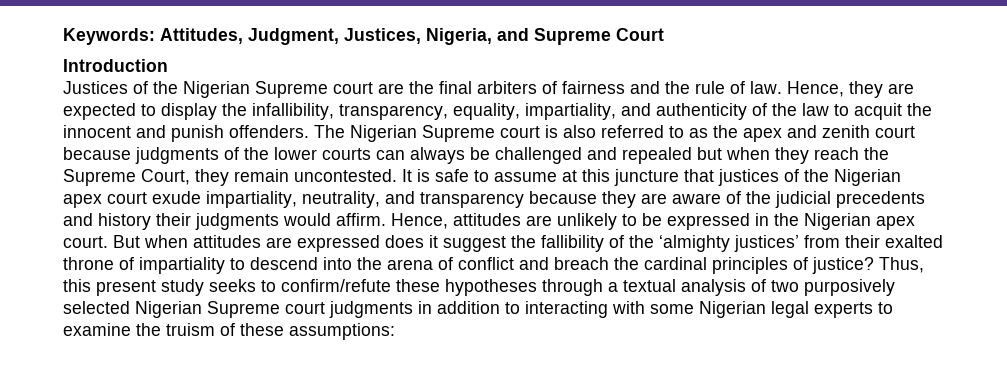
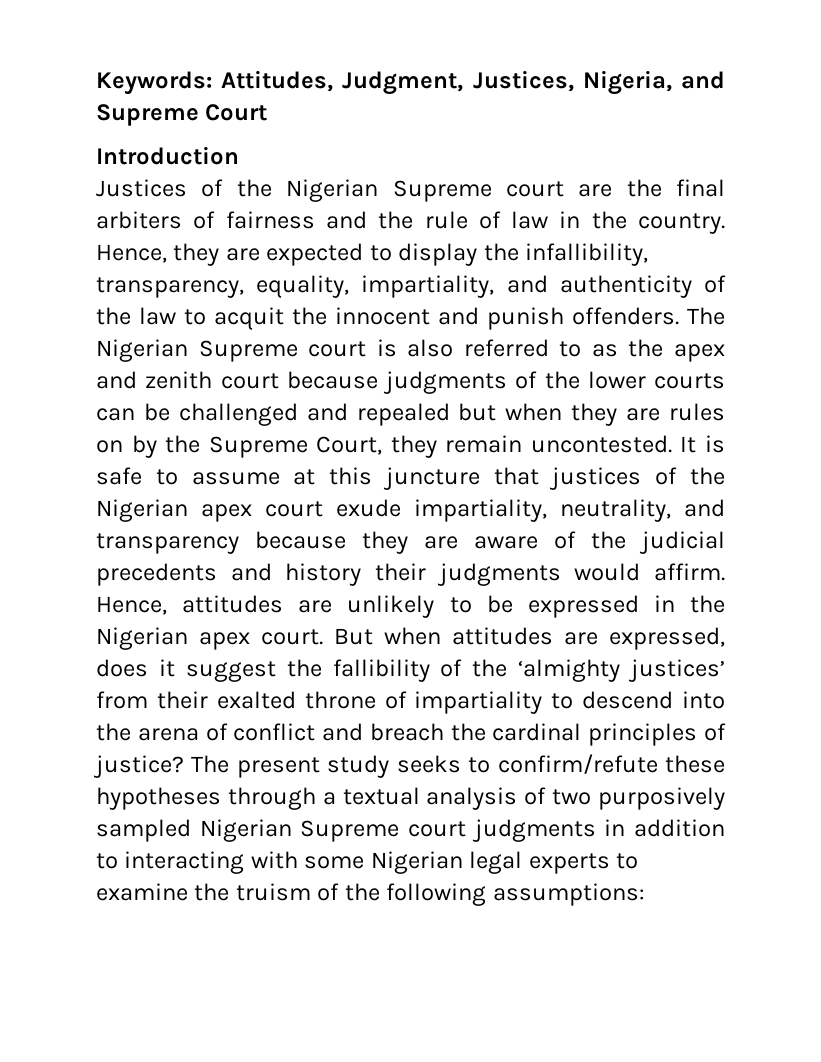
[750,81,782,94] law. -> [511,211,725,234] law in the country.
[410,147,465,164] always -> (135, 414) none
[814,147,859,160] reach -> [626,403,725,421] [96,435,157,458] are rules on by
[297,235,380,252] expressed -> [609,627,725,650] expressed,
[879,257,924,273] [63,279,91,292] Thus, this -> [191,755,230,773] The
[63,301,130,314] selected -> [96,819,191,842] sampled
[240,323,284,336] these -> [344,883,487,906] the following

